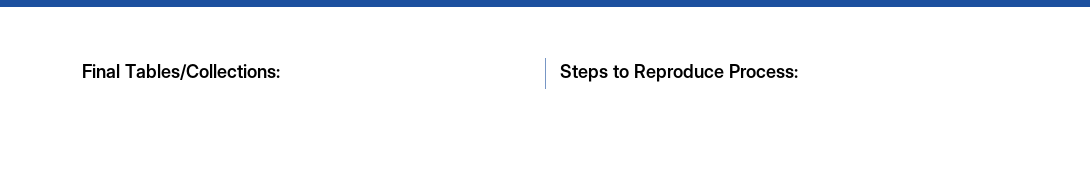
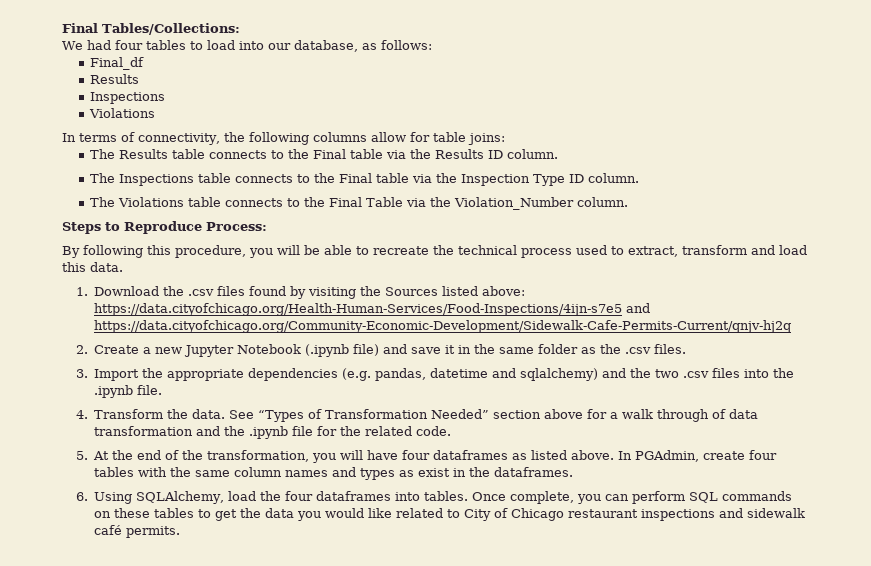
[560,64,798,82] Steps to Reproduce Process: -> [62,40,432,52] [89,57,144,70] [89,74,139,84] [89,92,165,104] [88,108,155,118] [62,132,505,145] [89,149,558,159] [89,173,639,186] [89,197,628,210] [62,221,267,234] [62,245,807,258] [62,262,123,272] [76,286,526,299] [94,303,651,316] [94,320,792,333] [76,344,687,357] [76,368,795,381] [94,385,163,398] [76,409,759,422] [94,426,452,439] [76,450,778,463] [94,467,574,480] [76,491,793,504] [94,508,806,521] [94,525,181,538] We had four tables to load into our database, as follows: // Final_df // Results // Inspections // Violations // In terms of connectivity, the following columns allow for table joins: // The Results table connects to the Final table via the Results ID column. // The Inspections table connects to the Final table via the Inspection Type ID column. // The Violations table connects to the Final Table via the Violation_Number column. // Steps to Reproduce Process: // By following this procedure, you will be able to recreate the technical process used to extract, transform and load this data. // 1. Download the .csv files found by visiting the Sources listed above: https://data.cityofchicago.org/Health-Human-Services/Food-Inspections/4ijn-s7e5 and https://data.cityofchicago.org/Community-Economic-Development/Sidewalk-Cafe-Permits-Current/qnjv-hj2q // 2. Create a new Jupyter Notebook (.ipynb file) and save it in the same folder as the .csv files. // 3. Import the appropriate dependencies (e.g. pandas, datetime and sqlalchemy) and the two .csv files into the .ipynb file. // 4. Transform the data. See “Types of Transformation Needed” section above for a walk through of data transformation and the .ipynb file for the related code. // 5. At the end of the transformation, you will have four dataframes as listed above. In PGAdmin, create four tables with the same column names and types as exist in the dataframes. // 6. Using SQLAlchemy, load the four dataframes into tables. Once complete, you can perform SQL commands on these tables to get the data you would like related to City of Chicago restaurant inspections and sidewalk café permits.

